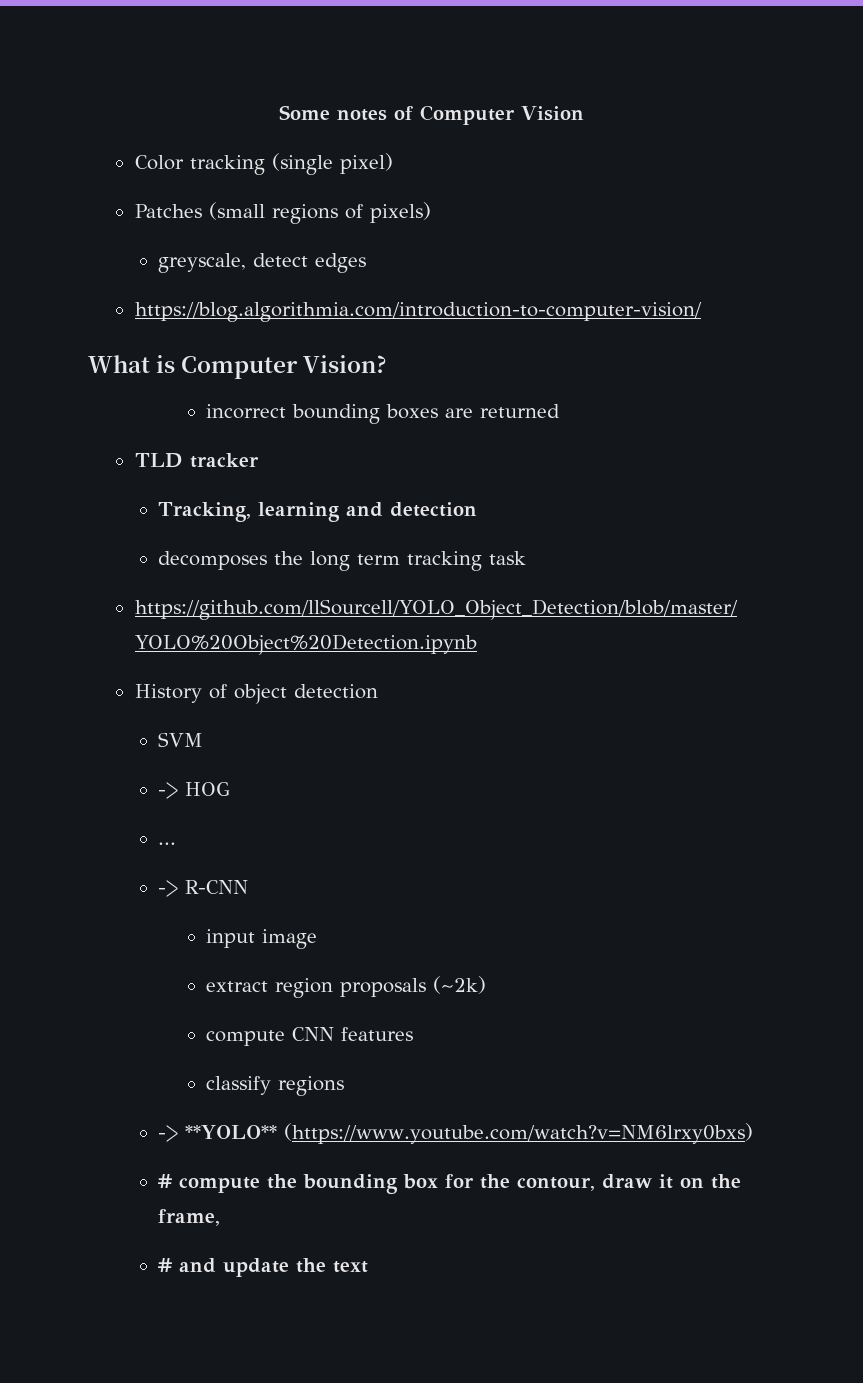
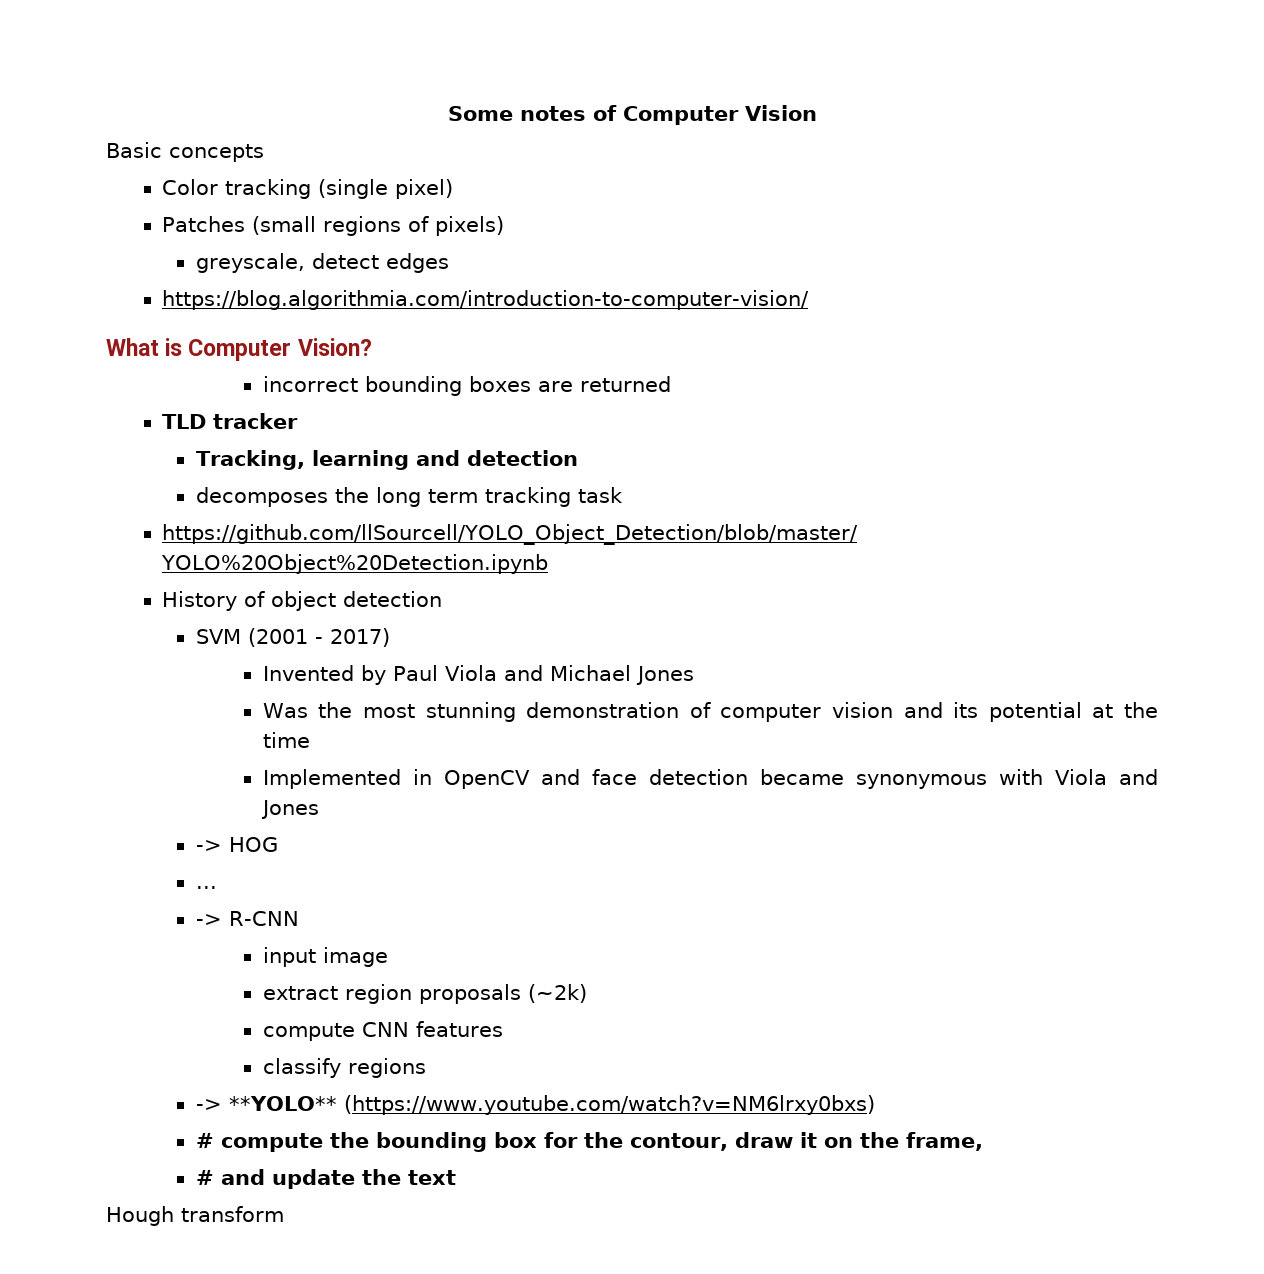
(584, 113) none -> [106,142,264,162] // Basic concepts
(204, 739) none -> [247,628,390,647] [262,665,694,685] [262,702,1159,722] [262,732,310,748] [262,769,1158,789] [260,800,319,819] (2001 - 2017) // Invented by Paul Viola and Michael Jones // Was the most stunning demonstration of computer vision and its potential at the time // Implemented in OpenCV and face detection became synonymous with Viola and Jones
(369, 1267) none -> [106,1206,284,1226] // Hough transform

